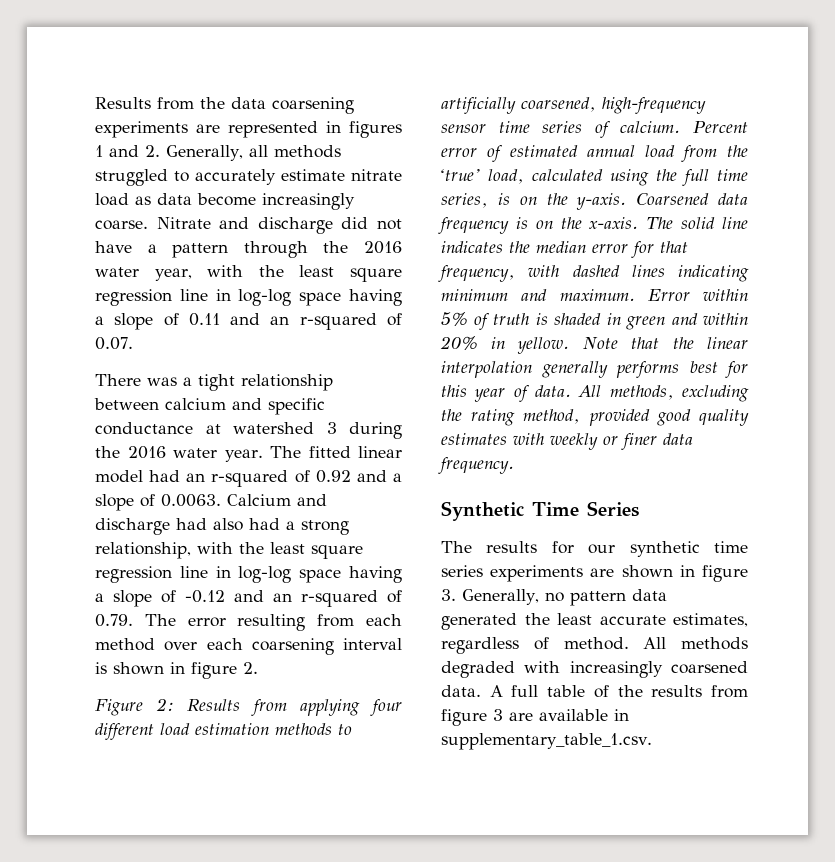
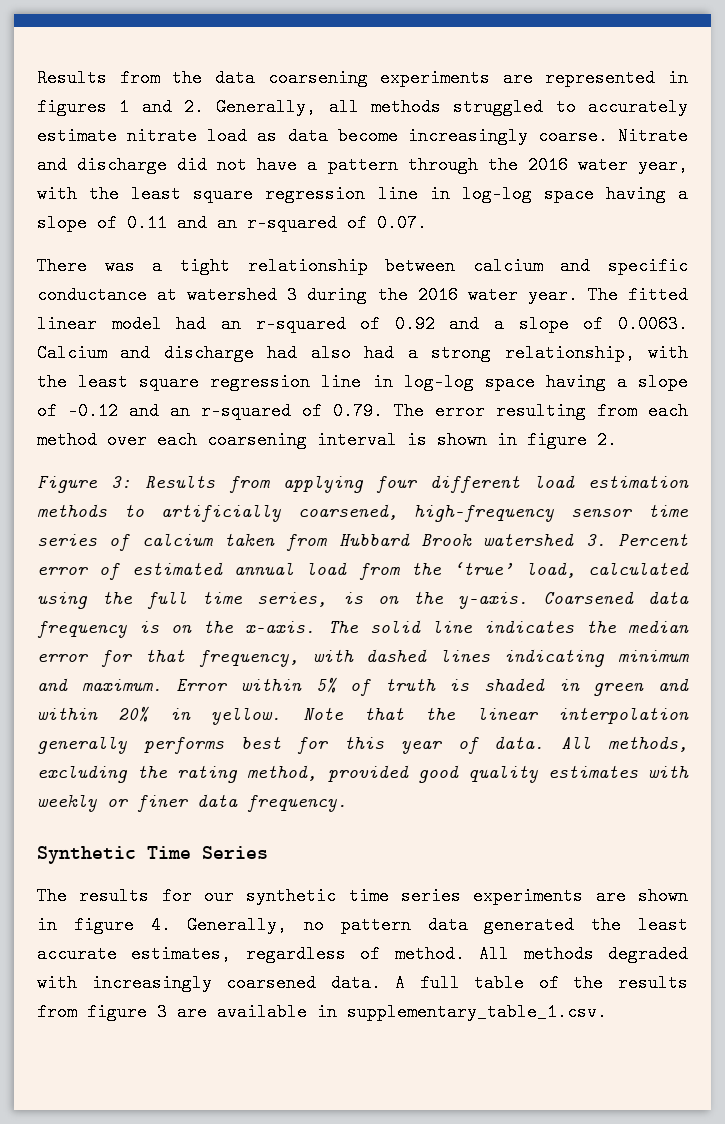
[155,698,174,711] 2: -> [110,476,131,488] 3:
[620,121,681,133] calcium. -> [141,533,606,551] calcium taken from Hubbard Brook watershed 3.
[441,589,456,601] 3. -> [150,916,171,934] 4.

